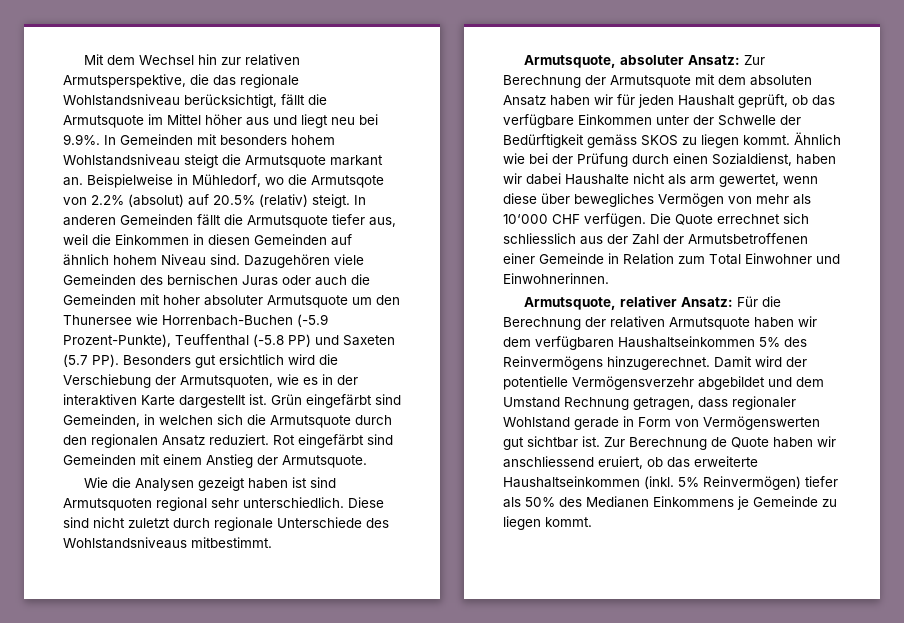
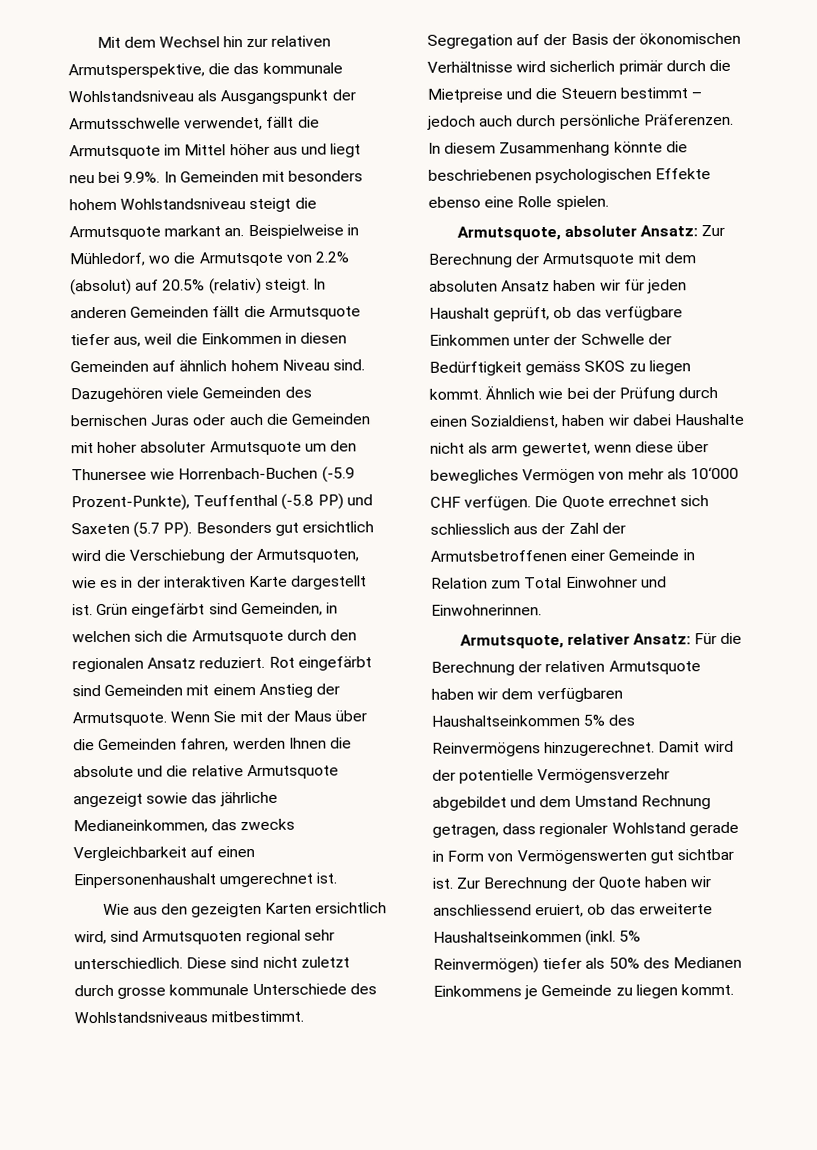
[240,74,299,88] [63,94,277,108] regionale Wohlstandsniveau berücksichtigt, -> [262,62,343,74] [68,89,356,105] [69,116,264,131] kommunale Wohlstandsniveau als Ausgangspunkt der Armutsschwelle verwendet,
[83,477,307,491] // Wie die Analysen gezeigt haben ist -> [170,710,368,723] [73,737,352,752] [73,764,339,780] [73,791,278,808] [73,818,296,834] [73,845,256,862] [73,872,338,889] [102,902,388,918] [74,930,107,945] Wenn Sie mit der Maus über die Gemeinden fahren, werden Ihnen die absolute und die relative Armutsquote angezeigt sowie das jährliche Medianeinkommen, das zwecks Vergleichbarkeit auf einen Einpersonenhaushalt umgerechnet ist. // Wie aus den gezeigten Karten ersichtlich wird,
[214,517,273,531] regionale -> [117,984,250,999] grosse kommunale
(272, 542) none -> [427,32,741,49] [427,59,731,75] [427,87,702,103] [427,113,734,130] [428,141,688,157] [428,168,712,184] [428,195,609,211] Segregation auf der Basis der ökonomischen Verhältnisse wird sicherlich primär durch die Mietpreise und die Steuern bestimmt – jedoch auch durch persönliche Präferenzen. In diesem Zusammenhang könnte die beschriebenen psychologischen Effekte ebenso eine Rolle spielen.
[711,437,727,447] de -> [570,876,596,888] der

